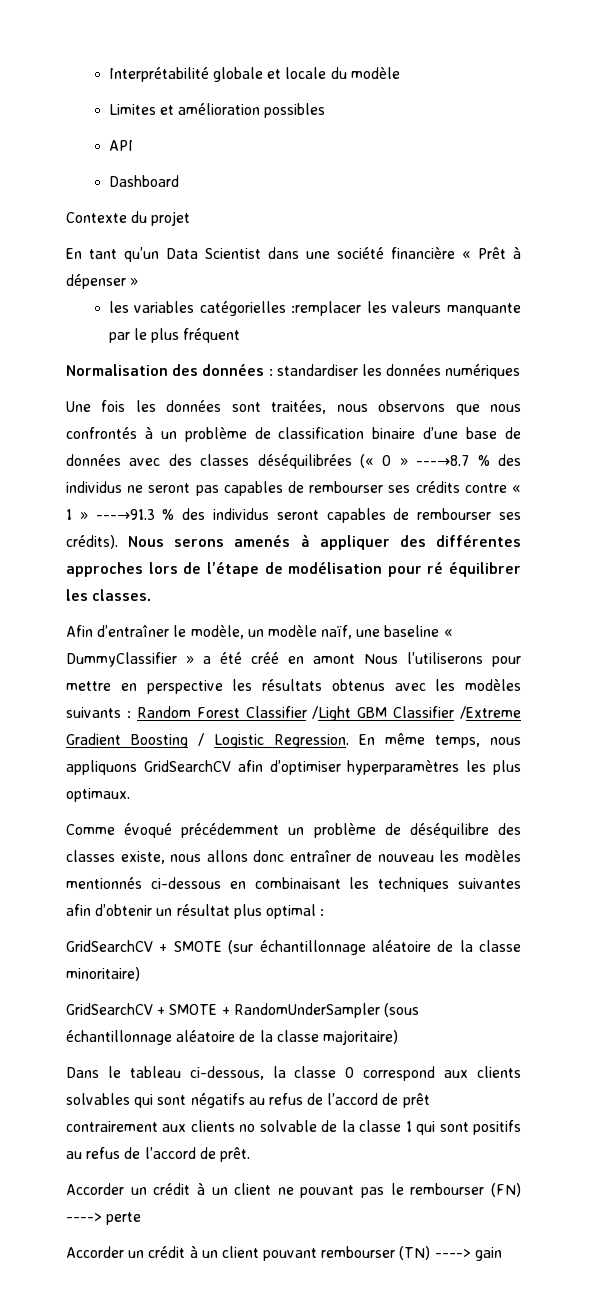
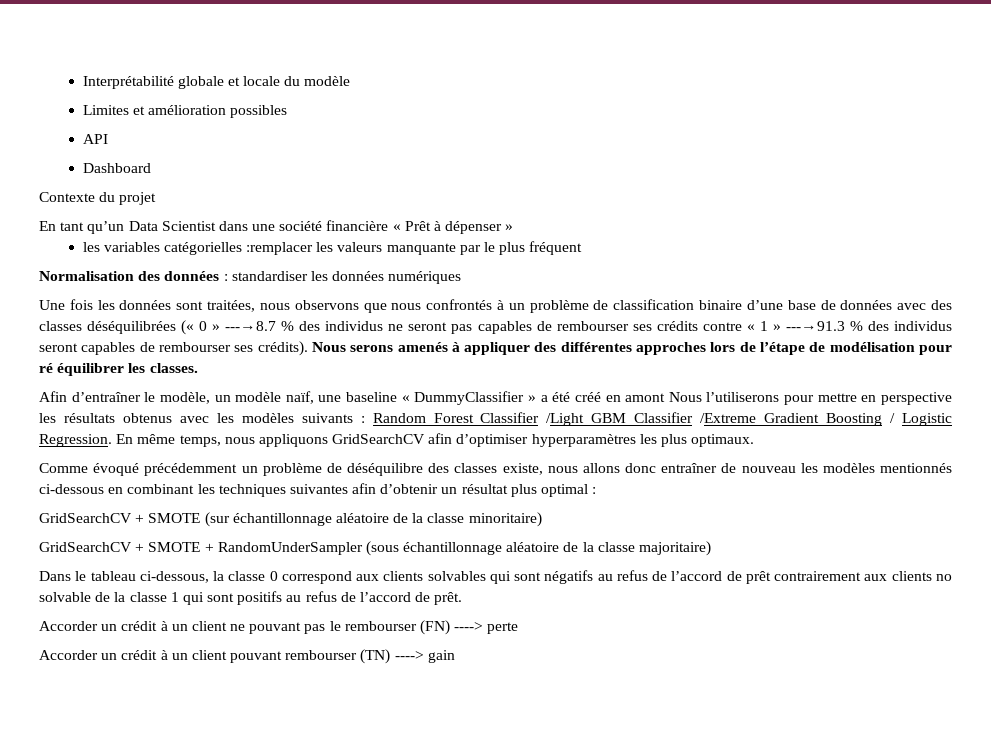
[254,877,341,889] combinaisant -> [127,484,195,494] combinant

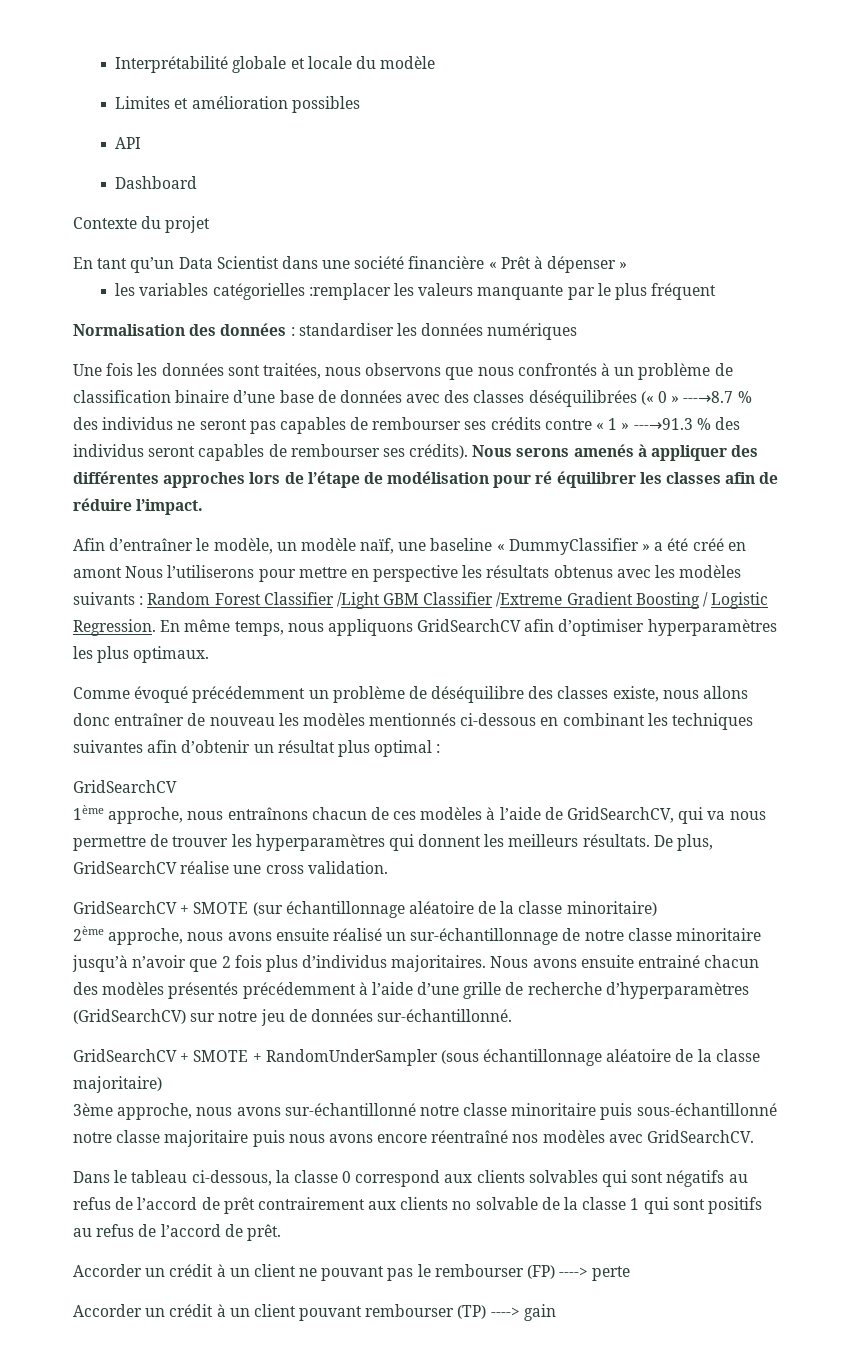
[149,363,198,373] classes. -> [666,472,779,484] [73,498,204,515] classes afin de réduire l’impact.
(132, 518) none -> [73,805,766,824] [73,834,714,851] [73,861,388,874] [73,901,177,914] // 1ème approche, nous entraînons chacun de ces modèles à l’aide de GridSearchCV, qui va nous permettre de trouver les hyperparamètres qui donnent les meilleurs résultats. De plus, GridSearchCV réalise une cross validation. // GridSearchCV
(542, 519) none -> [73,926,762,945] [72,955,760,972] [73,982,749,999] [73,1009,513,1026] // 2ème approche, nous avons ensuite réalisé un sur-échantillonnage de notre classe minoritaire jusqu’à n’avoir que 2 fois plus d’individus majoritaires. Nous avons ensuite entrainé chacun des modèles présentés précédemment à l’aide d’une grille de recherche d’hyperparamètres (GridSearchCV) sur notre jeu de données sur-échantillonné.
(712, 548) none -> [73,1103,777,1120] [73,1130,755,1147] // 3ème approche, nous avons sur-échantillonné notre classe minoritaire puis sous-échantillonné notre classe majoritaire puis nous avons encore réentraîné nos modèles avec GridSearchCV.
[420,620,451,635] (FN) -> [527,1265,556,1279] (FP)
[360,649,391,664] (TN) -> [457,1305,487,1319] (TP)

